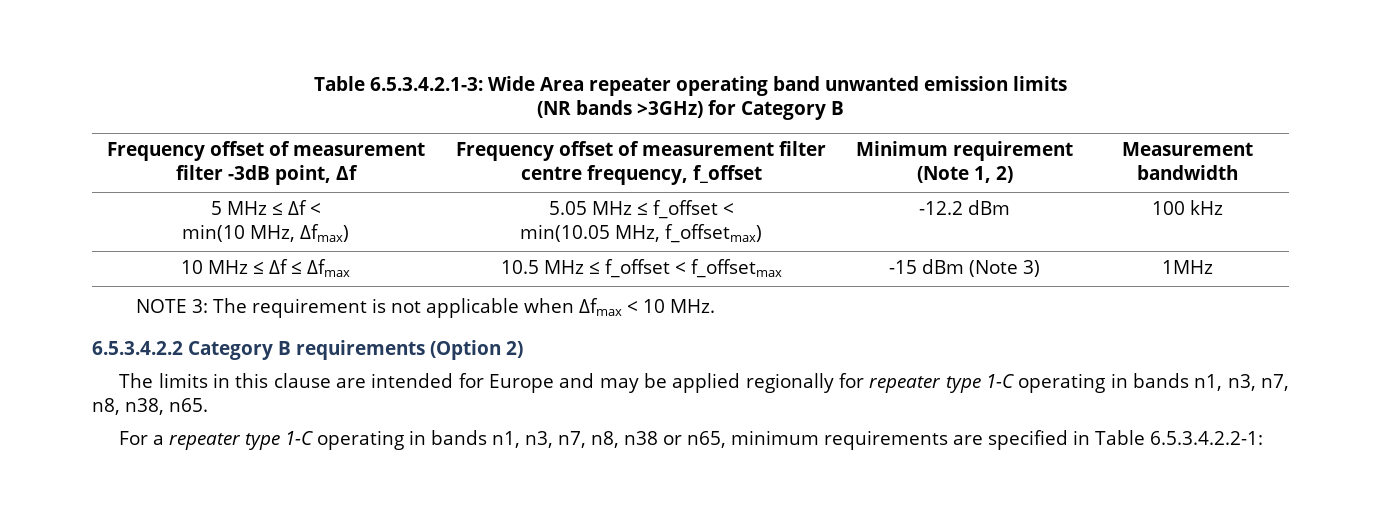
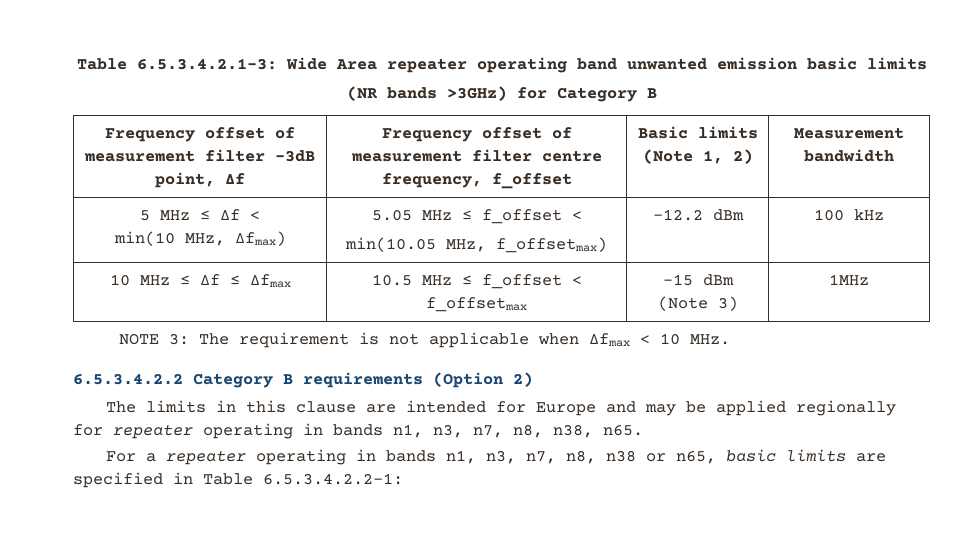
(1008, 83) none -> [806,57,857,70] basic
[856,141,1073,161] Minimum requirement -> [637,126,758,139] Basic limits
[945,374,1015,393] type 1-C -> (193, 431) none
[245,431,314,450] type 1-C -> (246, 457) none
[731,430,949,450] minimum requirements -> [725,449,846,462] basic limits

